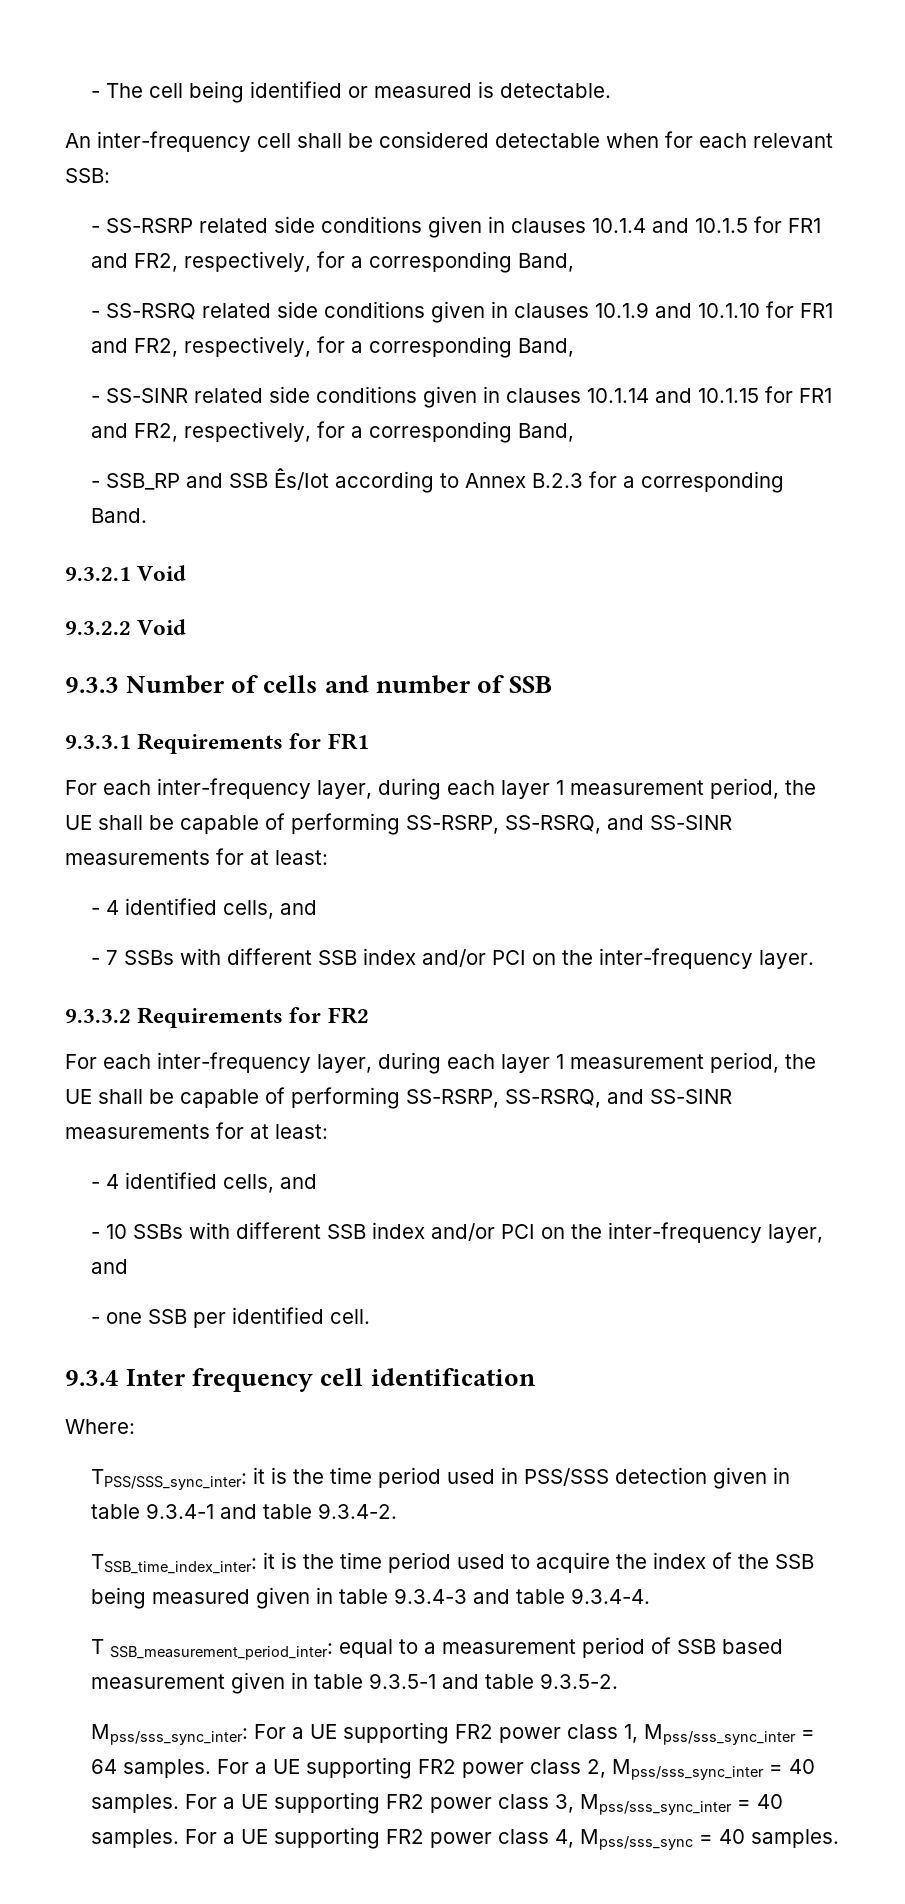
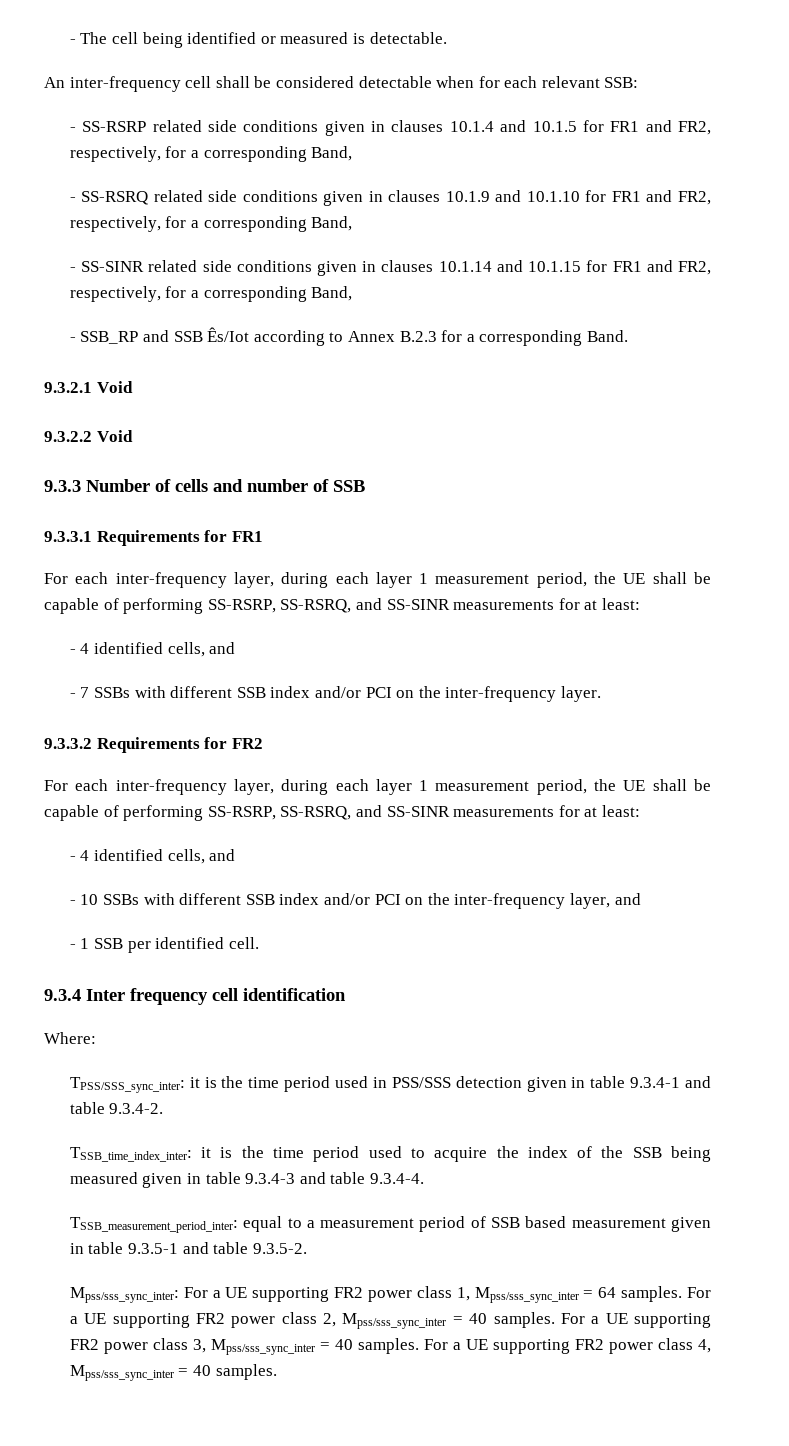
[106,1312,143,1324] one -> [80,938,90,949] 1
[91,1639,334,1660] T SSB_measurement_period_inter: -> [69,1217,238,1233] TSSB_measurement_period_inter:
[580,1829,694,1850] Mpss/sss_sync -> [69,1365,174,1381] Mpss/sss_sync_inter

